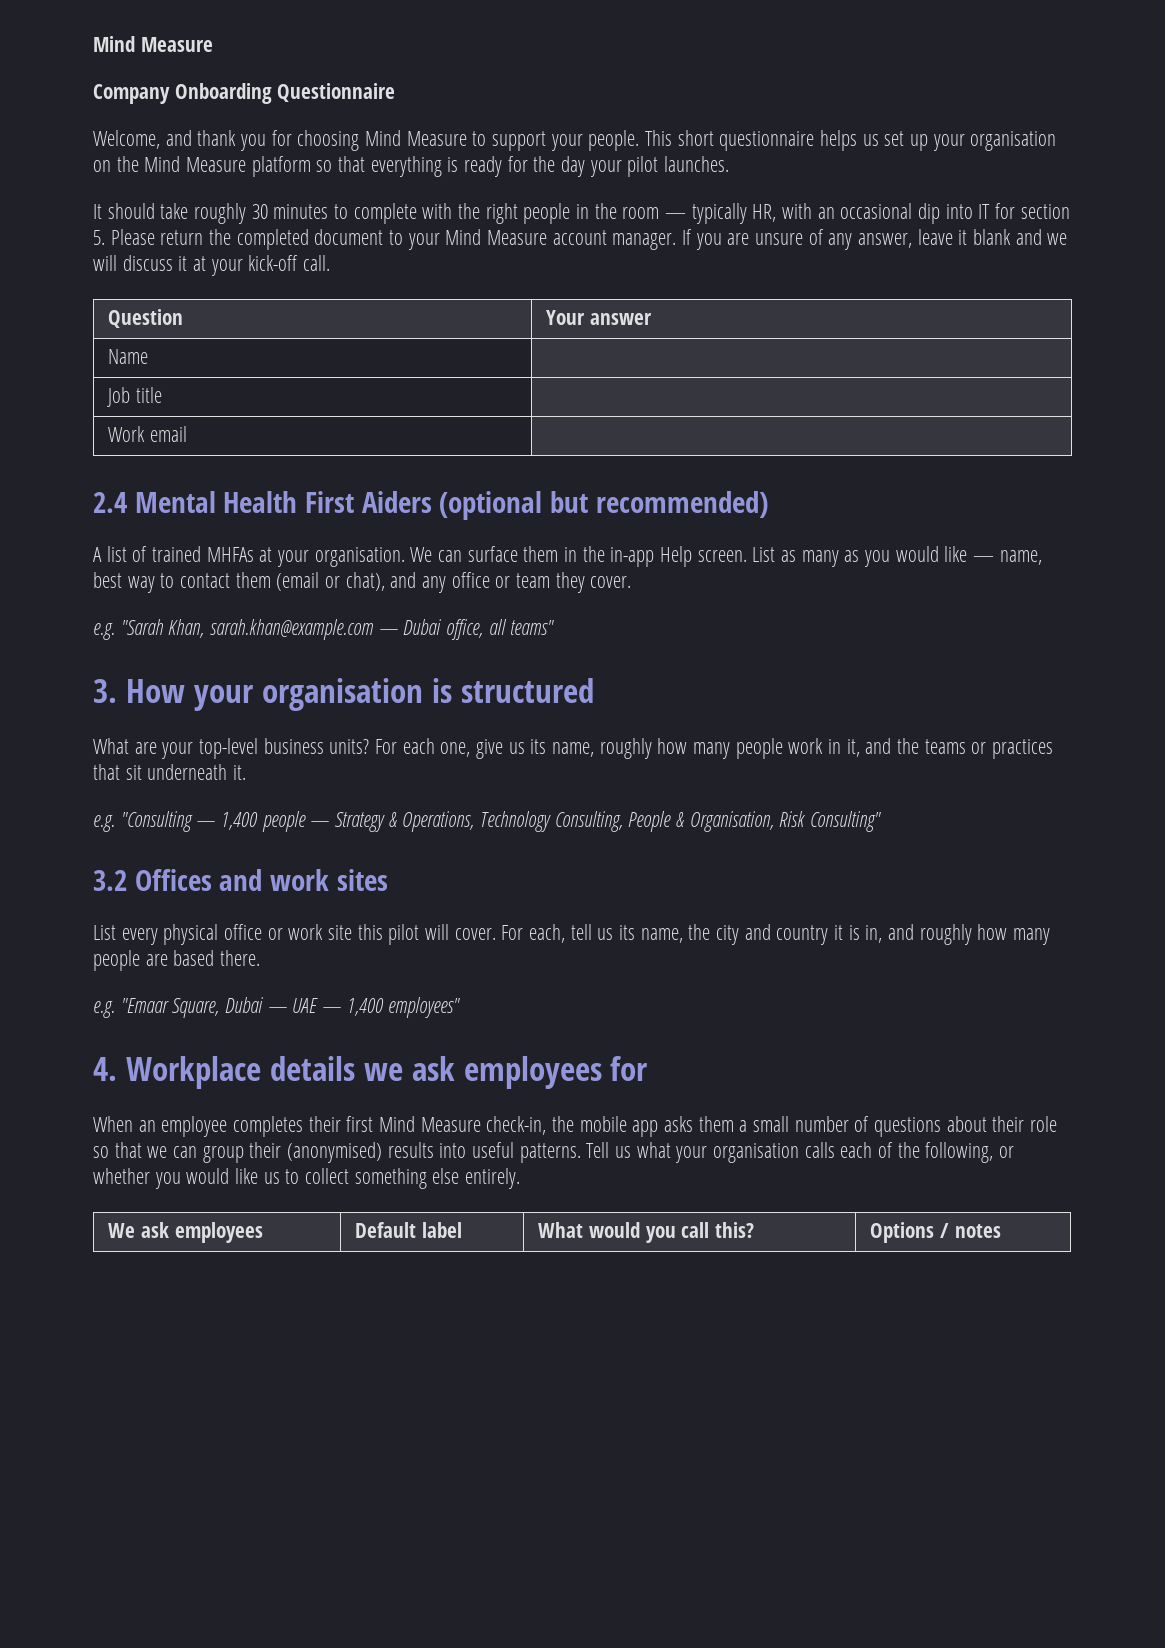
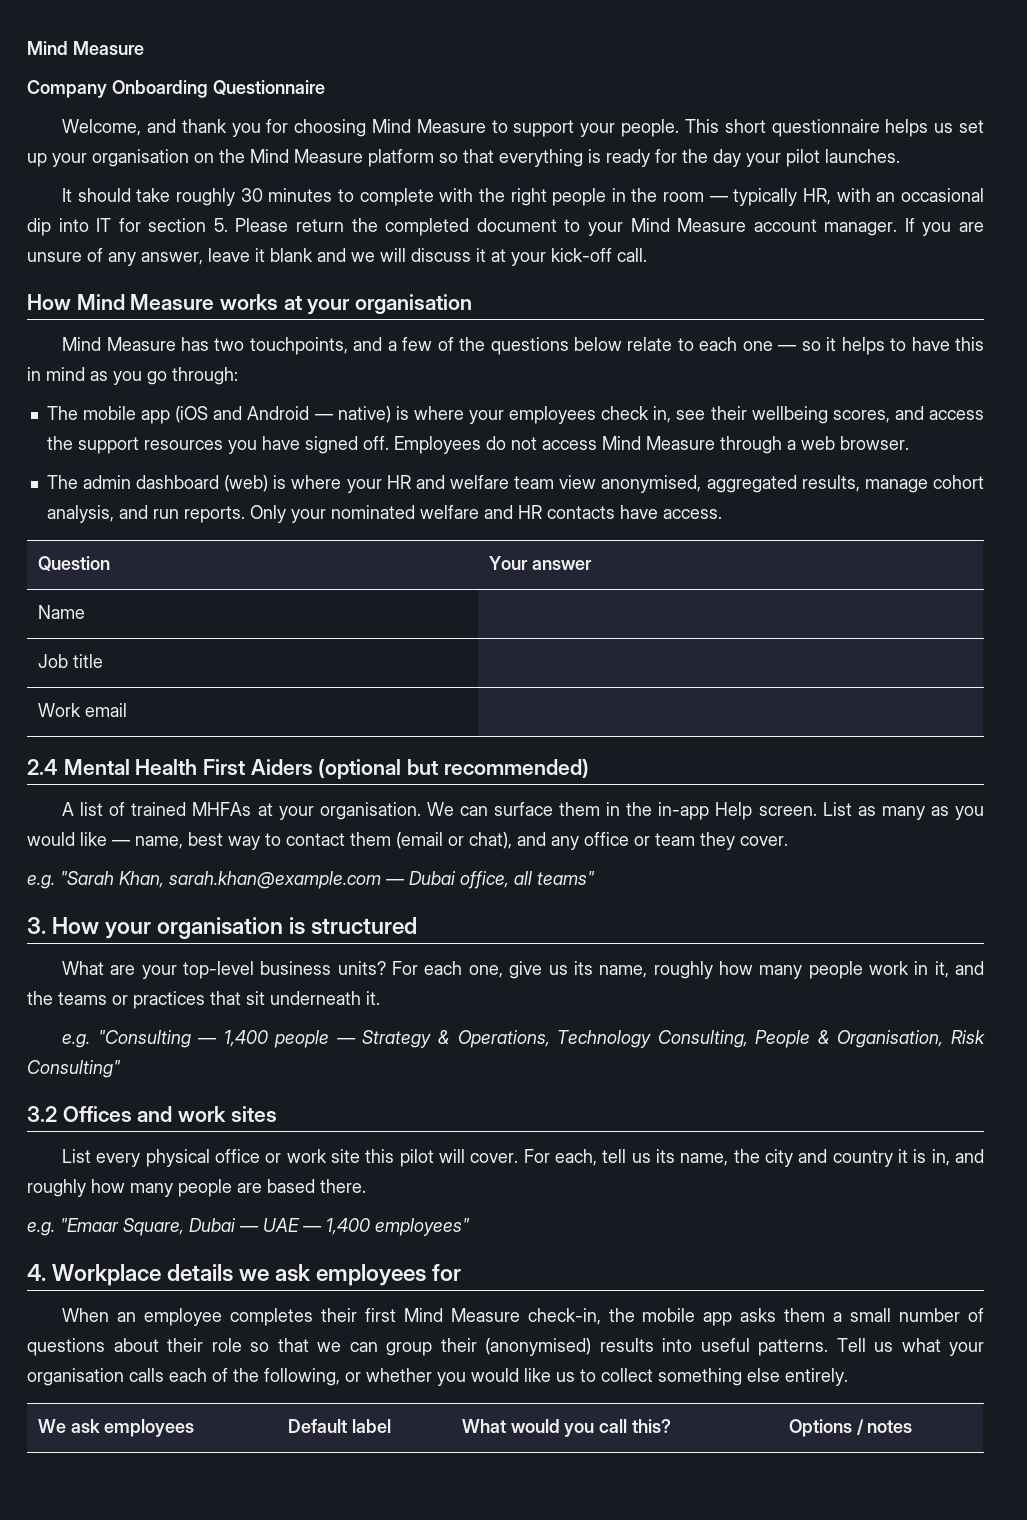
(331, 263) none -> [27,294,473,315] [62,337,984,355] [27,367,238,385] [46,406,985,424] [46,436,909,454] [46,475,985,493] [46,505,722,523] // How Mind Measure works at your organisation // Mind Measure has two touchpoints, and a few of the questions below relate to each one — so it helps to have this in mind as you go through: // The mobile app (iOS and Android — native) is where your employees check in, see their wellbeing scores, and access the support resources you have signed off. Employees do not access Mind Measure through a web browser. // The admin dashboard (web) is where your HR and welfare team view anonymised, aggregated results, manage cohort analysis, and run reports. Only your nominated welfare and HR contacts have access.

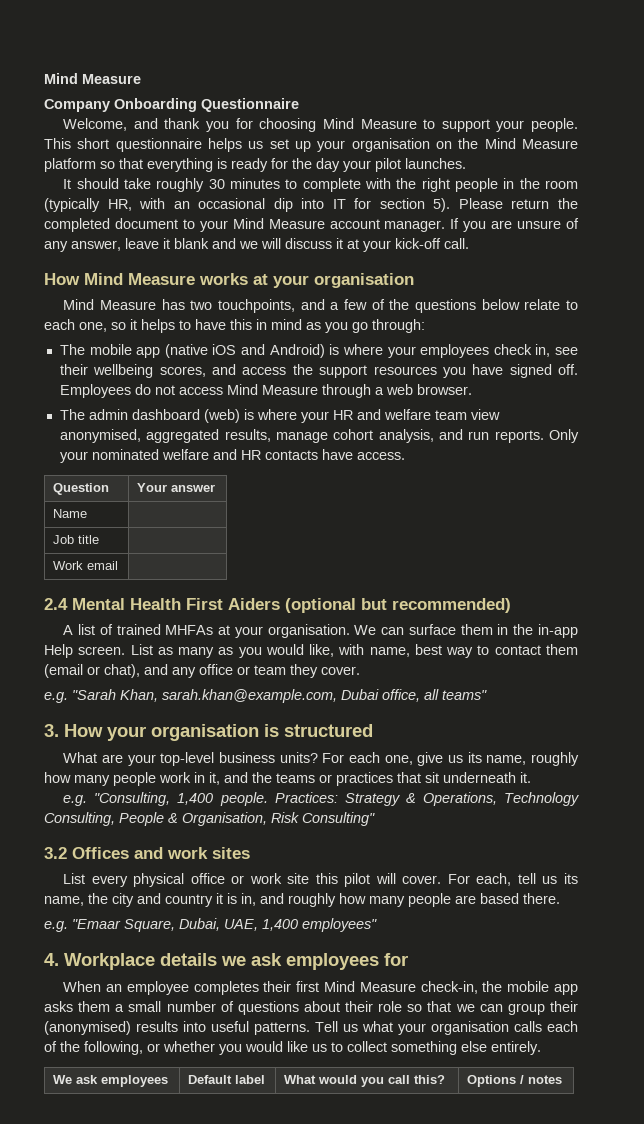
[709,188,798,206] — typically -> [44,198,100,212] (typically
[213,218,228,232] 5. -> [433,198,451,212] 5).
[742,341,797,351] one — -> [79,322,107,332] one,
[175,406,391,423] (iOS and Android — native) -> [164,344,325,358] (native iOS and Android)
[80,832,130,846] like — -> [309,644,365,657] like, with
[169,871,405,889] sarah.khan@example.com — -> [162,689,337,703] sarah.khan@example.com,
[97,1030,356,1048] "Consulting — 1,400 people — -> [94,792,338,806] "Consulting, 1,400 people. Practices:
[189,1218,322,1232] Dubai — UAE — -> [179,918,258,931] Dubai, UAE,

